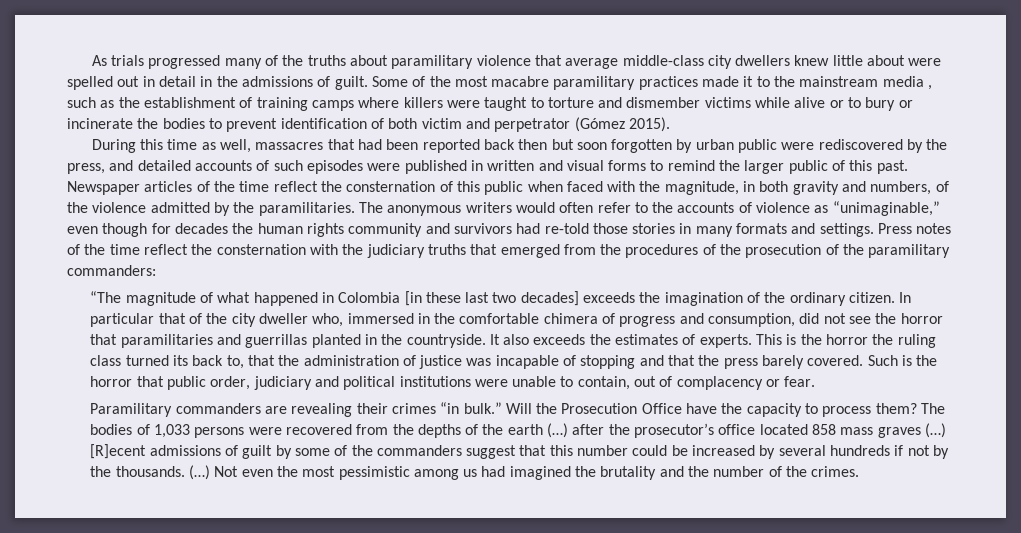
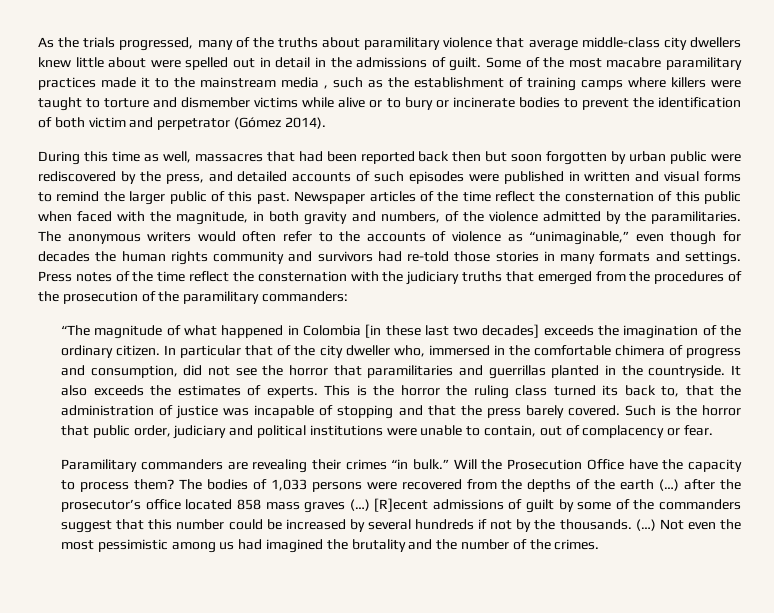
[111,55,221,69] trials progressed -> [58,37,194,51] the trials progressed,
[137,118,159,129] the -> (515, 102) none
(278, 125) none -> [632,97,654,108] the
[628,117,670,132] 2015). -> [284,117,326,129] 2014).

